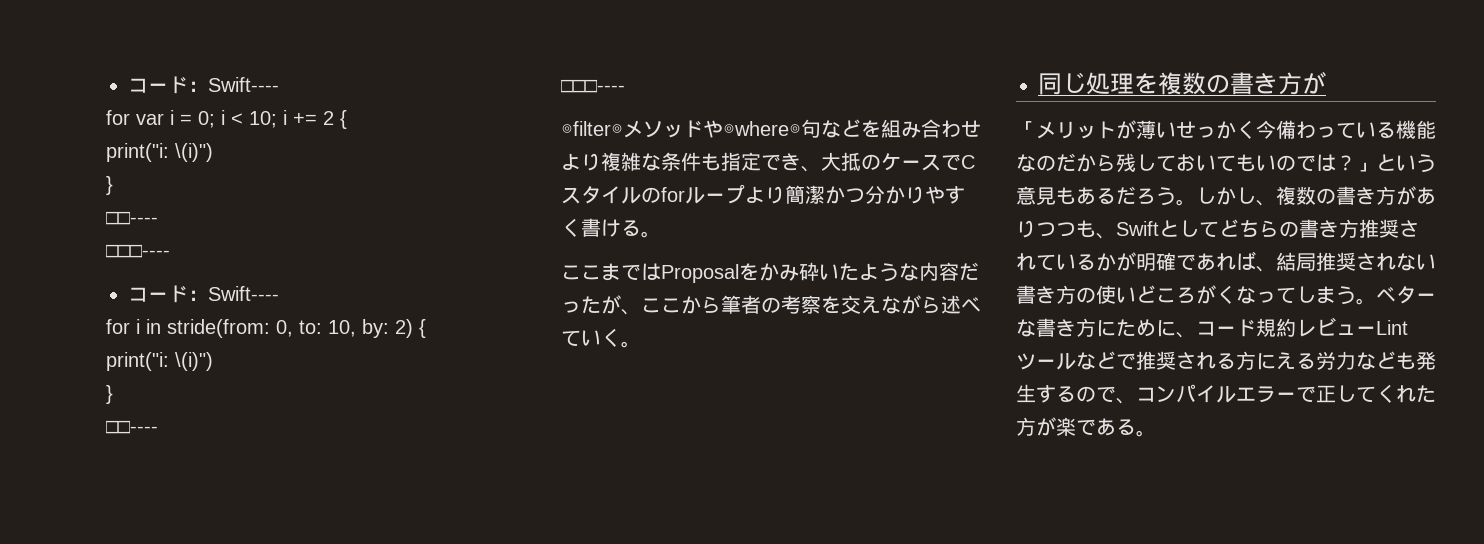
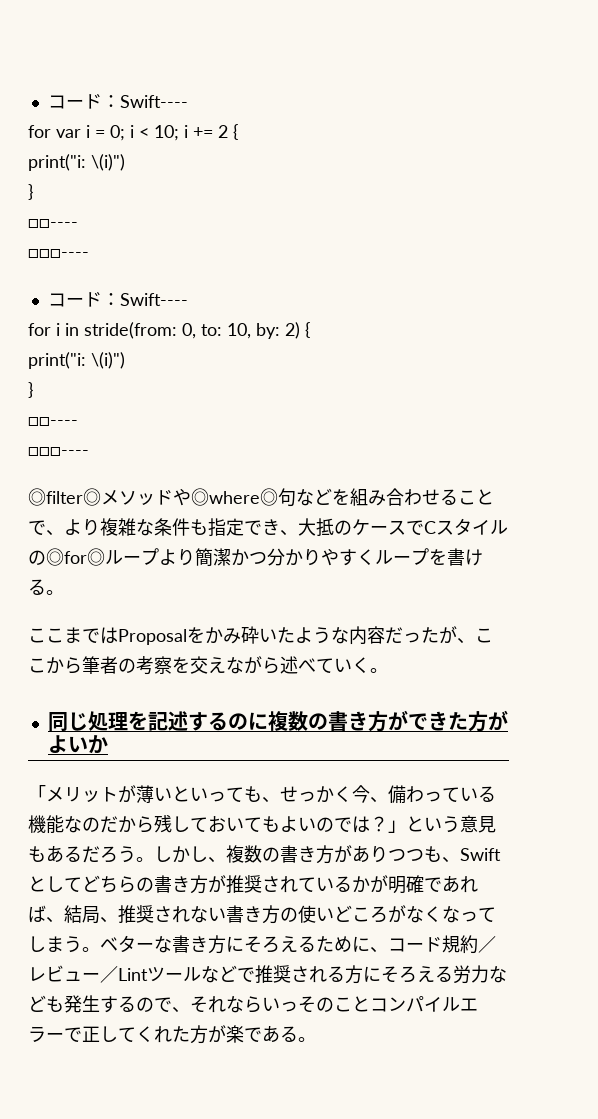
(981, 128) none -> [440,489,494,505] [28,520,64,536] ることで、
[661,187,685,202] for -> [46,548,105,566] ◎for◎
(581, 227) none -> [375,548,447,565] ループを
[1158,71,1326,95] 複数の書き方が -> [147,710,508,732] [47,735,108,754] 記述するのに複数の書き方ができた方がよいか
(1176, 130) none -> [172,786,280,803] といっても、
(1276, 129) none -> [370,797,388,803] 、
(1256, 163) none -> [280,816,298,832] よ
(1359, 228) none -> [208,875,226,893] が
(1316, 262) none -> [100,917,118,923] 、
(1216, 294) none -> [406,906,424,923] な
(1116, 328) none -> [244,936,316,953] そろえる
(1296, 327) none -> [478,936,496,953] ／
(1376, 330) none -> [100,966,118,983] ／
(1276, 361) none -> [381,966,417,983] そろ
(1136, 401) none -> [190,996,370,1013] それならいっそのこと

